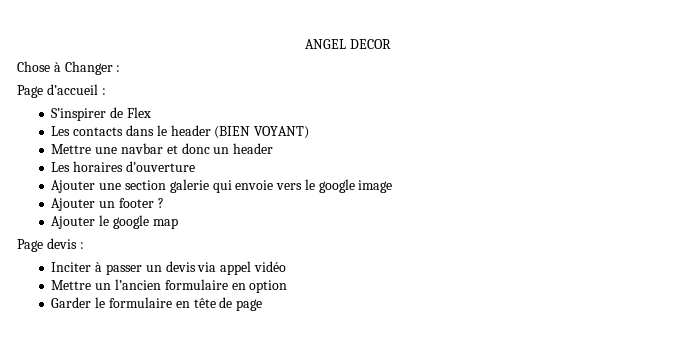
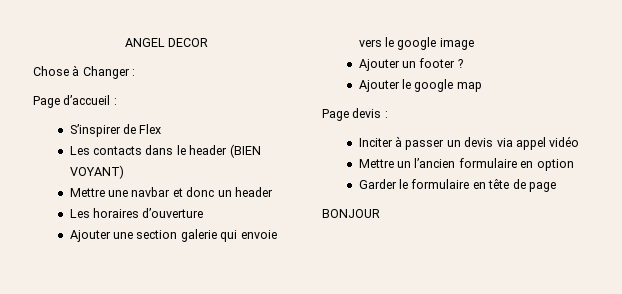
(263, 305) none -> [322,209,380,218] // BONJOUR

